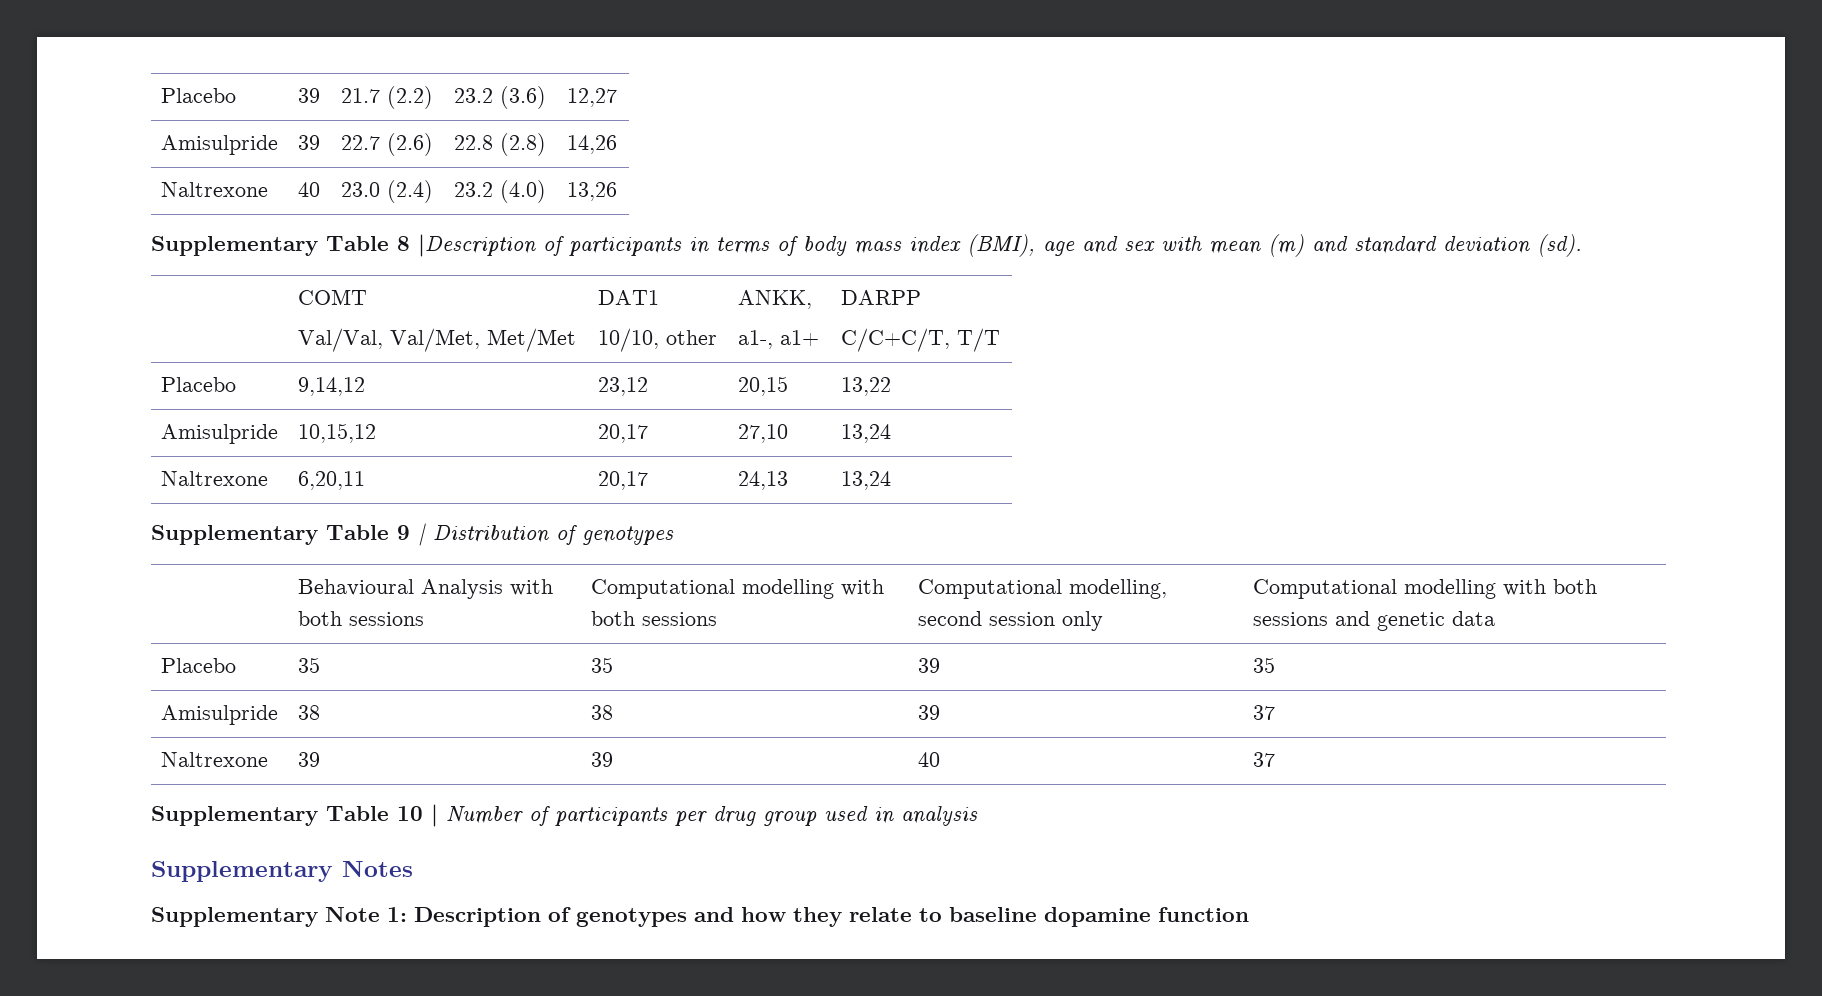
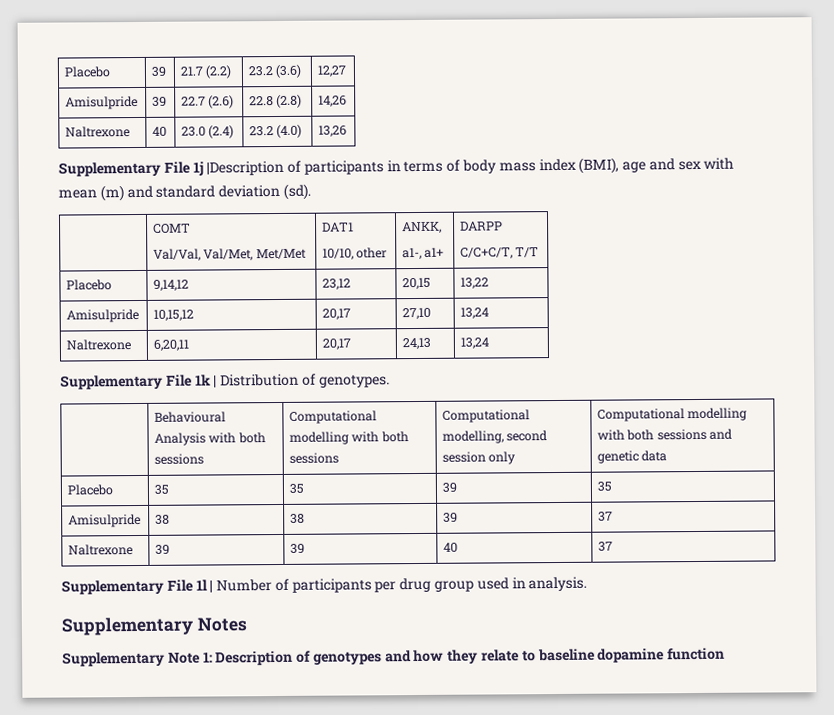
[326,236,410,251] Table 8 -> [163,161,204,176] File 1j
[326,525,410,540] Table 9 -> [165,374,211,387] File 1k
[582,526,674,545] genotypes -> [318,374,390,388] genotypes.
[326,806,423,821] Table 10 -> [166,579,208,592] File 1l
[901,806,978,826] analysis -> [528,576,588,592] analysis.

